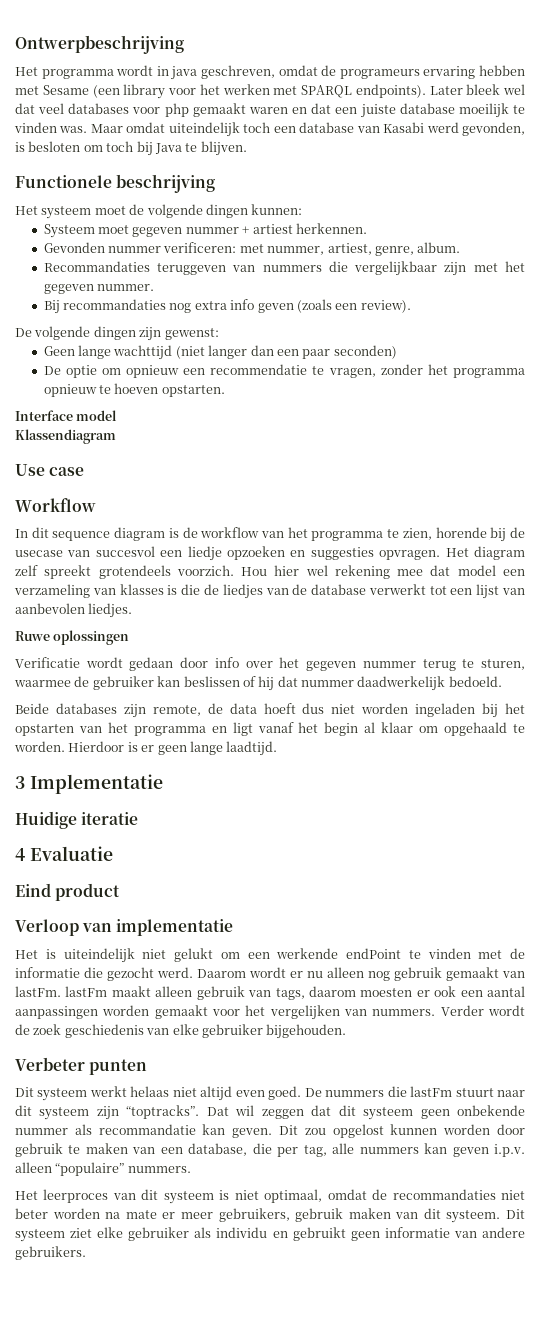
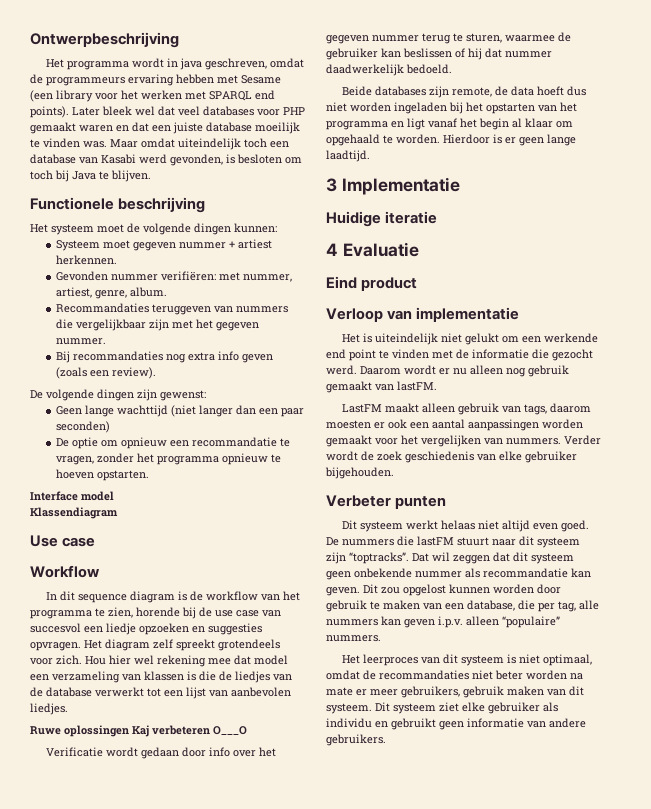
[339,69,420,79] programeurs -> [46,77,125,86] programmeurs
[355,84,426,98] endpoints). -> [255,90,275,100] [30,106,69,118] end points).
[164,103,189,117] php -> [283,107,305,115] PHP
[163,242,237,253] verificeren: -> [160,271,216,281] verifiëren:
[210,364,308,375] recommendatie -> [191,437,277,447] recommandatie
[15,550,63,557] usecase -> [215,610,259,617] use case
[176,565,234,576] voorzich. -> [30,655,82,665] voor zich.
[119,584,164,595] klasses -> [144,671,184,681] klassen
(130, 637) none -> [132,725,247,737] Kaj verbeteren O___O
[346,948,401,959] endPoint -> [326,349,376,361] end point
[15,986,108,997] lastFm. lastFm -> [397,381,437,391] [342,404,383,413] lastFM. // LastFM
[410,1086,453,1097] lastFm -> [417,536,454,546] lastFM

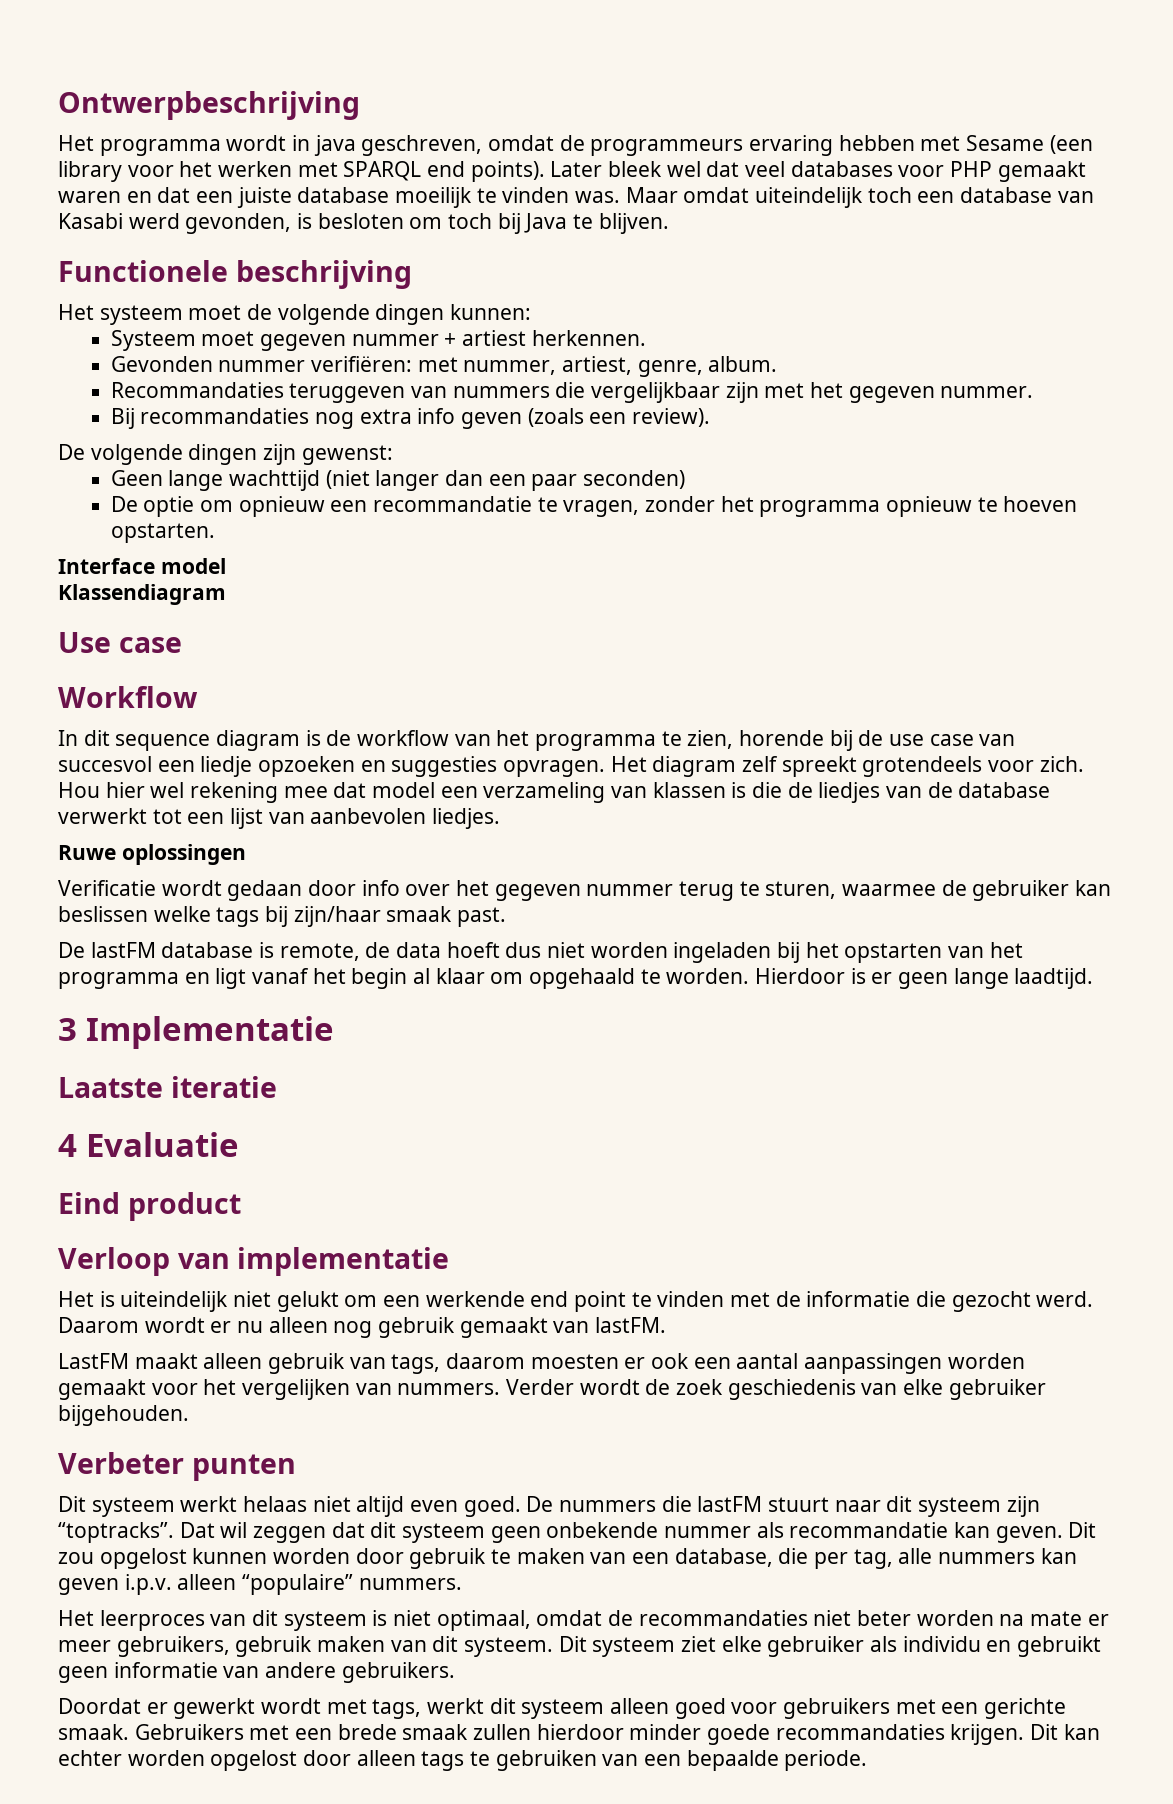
[132,725,247,737] Kaj verbeteren O___O -> (246, 854) none
[455,48,552,60] [326,64,452,76] [342,86,450,98] of hij dat nummer daadwerkelijk bedoeld. // Beide databases zijn -> [153,906,507,927] [58,942,275,958] welke tags bij zijn/haar smaak past. // De lastFM database is
[326,211,381,227] Huidige -> [58,1077,163,1098] Laatste
(386, 740) none -> [58,1698,1067,1719] [58,1724,1100,1745] [58,1750,868,1771] // Doordat er gewerkt wordt met tags, werkt dit systeem alleen goed voor gebruikers met een gerichte smaak. Gebruikers met een brede smaak zullen hierdoor minder goede recommandaties krijgen. Dit kan echter worden opgelost door alleen tags te gebruiken van een bepaalde periode.

